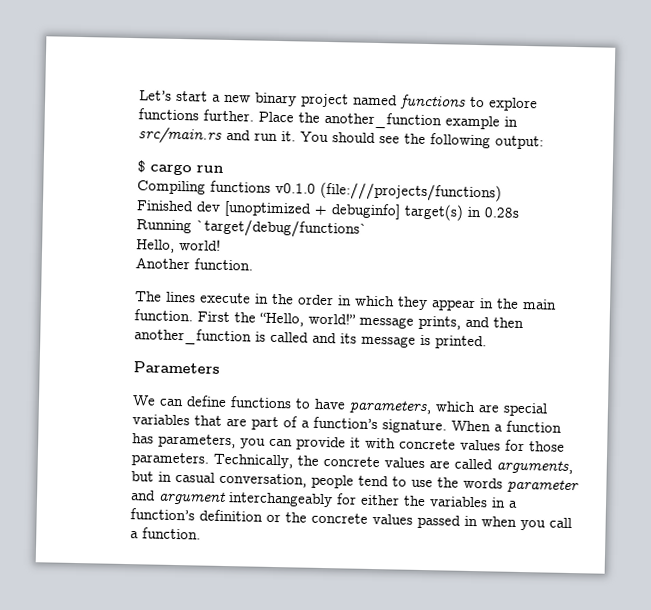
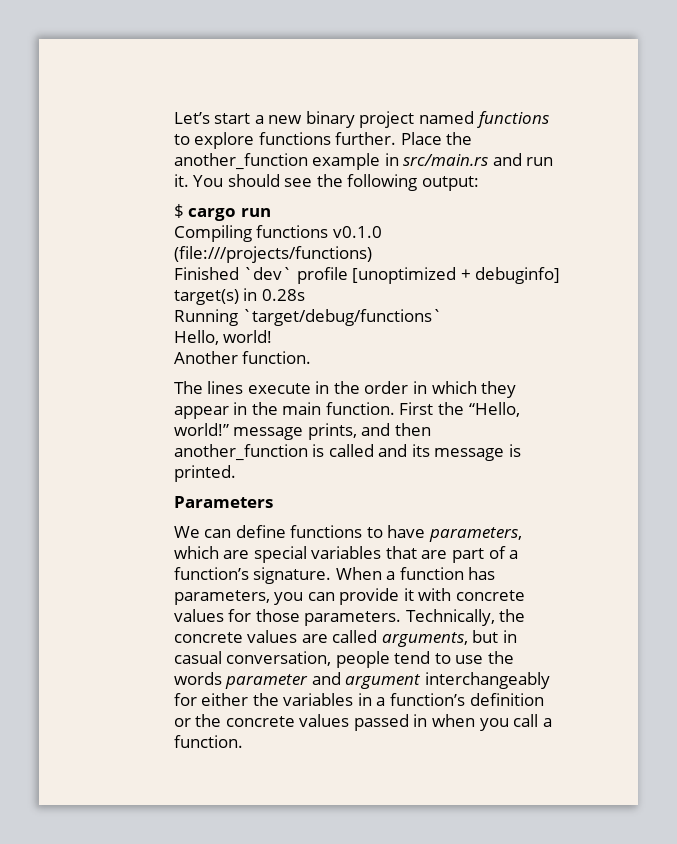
[195,201,221,212] dev -> [243,267,348,284] `dev` profile

